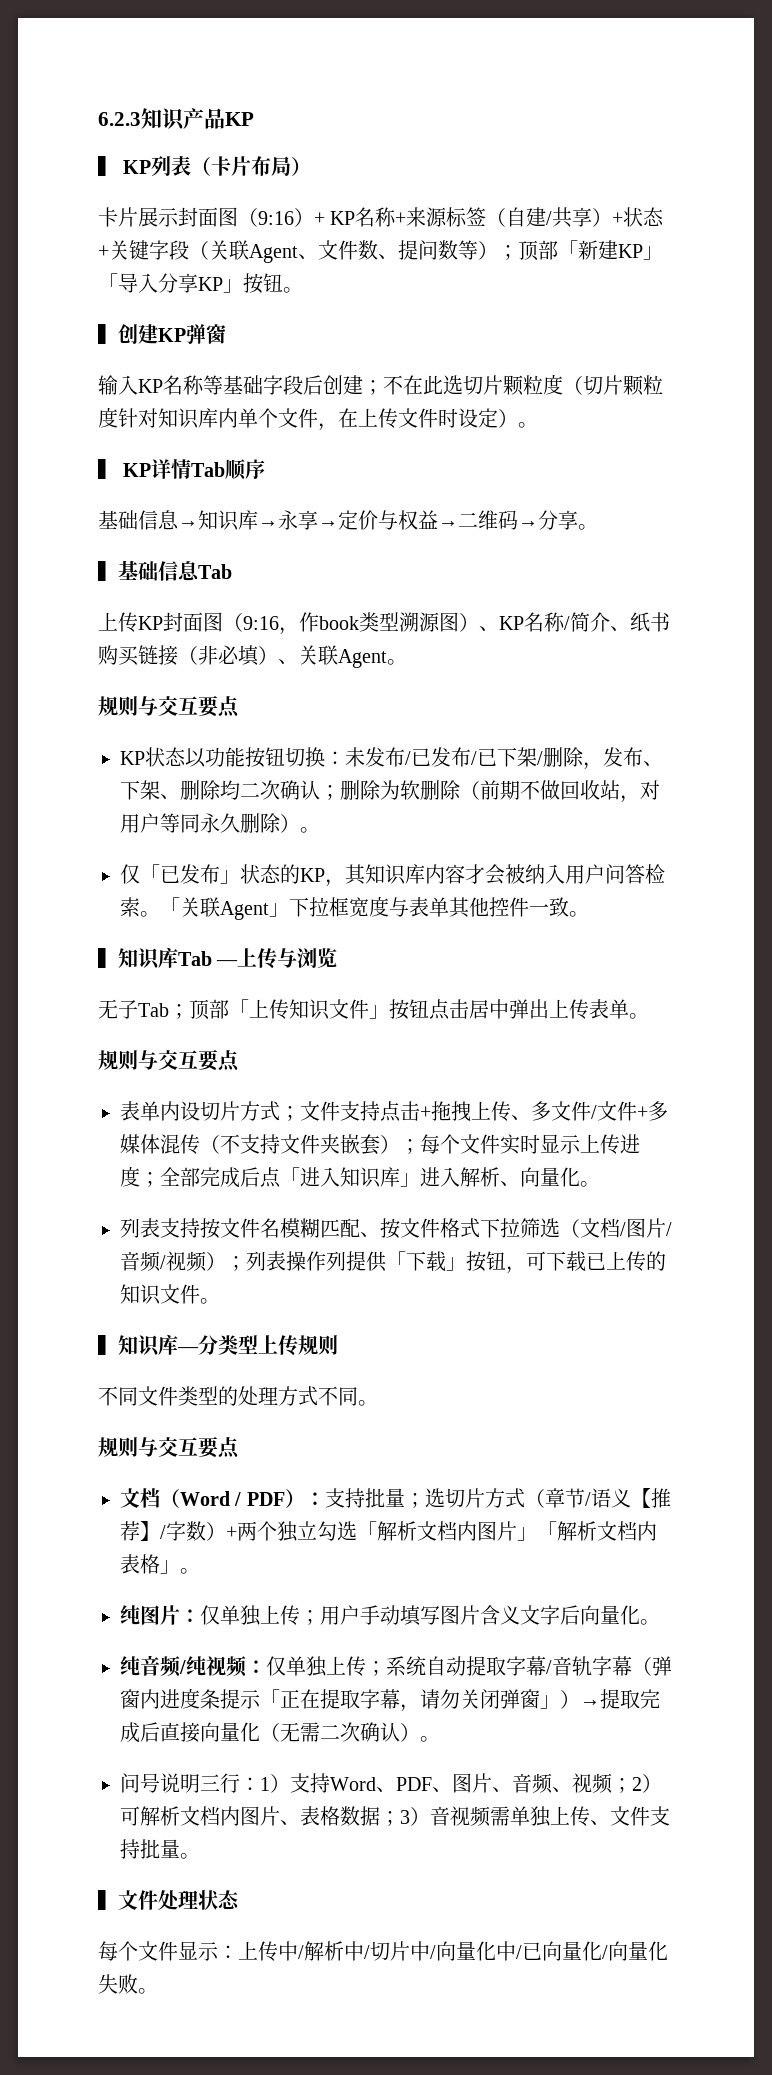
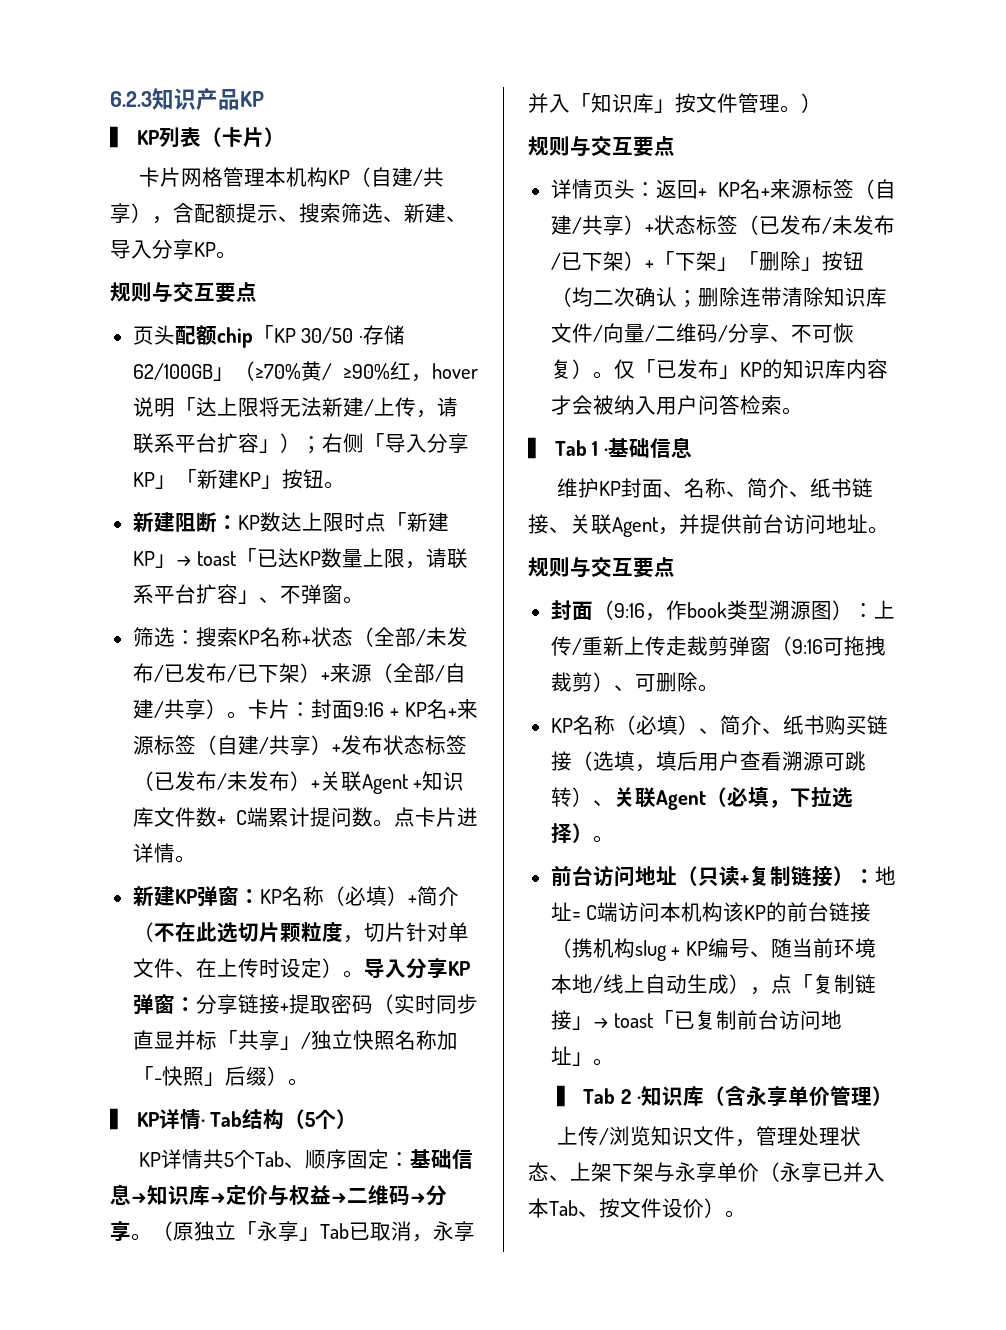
[251,156,292,176] 布局 -> (264, 137) none
[138,207,397,227] 展示封面图（9:16）+ KP名称 -> [180,167,444,187] [110,203,467,224] [110,239,237,260] [110,282,257,303] [132,325,405,348] [132,361,478,382] [132,397,458,418] [132,433,469,454] [132,469,345,489] [132,512,449,532] [132,548,469,569] [132,584,364,604] [132,627,468,647] [132,663,466,683] [132,699,479,720] [132,735,467,756] [132,771,465,794] [132,807,478,827] [132,843,196,863] [132,886,459,907] [132,922,469,943] [132,958,470,979] [132,994,478,1015] [132,1030,458,1051] [132,1066,309,1086] [110,1108,358,1130] [138,1149,473,1169] [110,1184,447,1206] [110,1221,475,1242] [528,93,822,113] [528,136,675,157] [550,179,761,199] 网格管理本机构KP（自建/共享），含配额提示、搜索筛选、新建、导入分享KP。 // 规则与交互要点 // 页头配额chip「KP 30/50 ·存储62/100GB」（≥70%黄/ ≥90%红，hover说明「达上限将无法新建/上传，请联系平台扩容」）；右侧「导入分享KP」「新建KP」按钮。 // 新建阻断：KP数达上限时点「新建KP」→ toast「已达KP数量上限，请联系平台扩容」、不弹窗。 // 筛选：搜索KP名称+状态（全部/未发布/已发布/已下架）+来源（全部/自建/共享）。卡片：封面9:16 + KP名+来源标签（自建/共享）+发布状态标签（已发布/未发布）+关联Agent +知识库文件数+ C端累计提问数。点卡片进详情。 // 新建KP弹窗：KP名称（必填）+简介（不在此选切片颗粒度，切片针对单文件、在上传时设定）。导入分享KP弹窗：分享链接+提取密码（实时同步直显并标「共享」/独立快照名称加「-快照」后缀）。 // ▍ KP详情· Tab结构（5个） // KP详情共5个Tab、顺序固定：基础信息→知识库→定价与权益→二维码→分享。（原独立「永享」Tab已取消，永享并入「知识库」按文件管理。） // 规则与交互要点 // 详情页头：返回+ KP名
[98,240,663,263] [98,273,303,294] [98,324,226,345] [98,374,663,396] [98,407,538,431] [98,459,266,480] [98,510,598,531] [98,560,232,582] [98,612,670,635] [98,645,407,668] [98,696,240,718] [120,747,663,770] [120,780,660,803] [120,813,320,833] +关键字段（关联Agent、文件数、提问数等）；顶部「新建KP」「导入分享KP」按钮。 // ▍创建KP弹窗 // 输入KP名称等基础字段后创建；不在此选切片颗粒度（切片颗粒度针对知识库内单个文件，在上传文件时设定）。 // ▍ KP详情Tab顺序 // 基础信息→知识库→永享→定价与权益→二维码→分享。 // ▍基础信息Tab // 上传KP封面图（9:16，作book类型溯源图）、KP名称/简介、纸书购买链接（非必填）、关联Agent。 // 规则与交互要点 // KP状态以功能按钮切换：未发布/已发布/已下架/删除，发布、下架、删除均二次确认；删除为软删除（前期不做回收站，对用户等同永久删除）。 // -> [695,215,895,235] [550,251,864,271] [550,287,887,308] [550,323,854,344] [550,359,614,379] 标签（已发布/未发布/已下架）+「下架」「删除」按钮（均二次确认；删除连带清除知识库文件/向量/二维码/分享、不可恢复）。
[240,864,366,887] 状态的KP，其 -> [739,359,783,379] KP的
[160,896,589,920] [98,947,338,970] [98,999,649,1020] [98,1050,240,1072] [120,1101,668,1122] [120,1134,640,1155] [120,1166,600,1188] [120,1218,672,1239] [120,1251,666,1274] [120,1284,220,1305] [98,1334,338,1357] [98,1386,378,1406] [98,1437,240,1459] [120,1488,671,1508] [120,1521,657,1542] [120,1554,200,1574] [120,1605,660,1626] [120,1655,672,1677] [120,1688,660,1712] [120,1722,440,1743] [120,1773,662,1794] [120,1806,670,1827] [120,1839,200,1859] [98,1890,240,1911] [98,1941,668,1961] [98,1974,138,1994] 「关联Agent」下拉框宽度与表单其他控件一致。 // ▍知识库Tab —上传与浏览 // 无子Tab；顶部「上传知识文件」按钮点击居中弹出上传表单。 // 规则与交互要点 // 表单内设切片方式；文件支持点击+拖拽上传、多文件/文件+多媒体混传（不支持文件夹嵌套）；每个文件实时显示上传进度；全部完成后点「进入知识库」进入解析、向量化。 // 列表支持按文件名模糊匹配、按文件格式下拉筛选（文档/图片/音频/视频）；列表操作列提供「下载」按钮，可下载已上传的知识文件。 // ▍知识库—分类型上传规则 // 不同文件类型的处理方式不同。 // 规则与交互要点 // 文档（Word / PDF）：支持批量；选切片方式（章节/语义【推荐】/字数）+两个独立勾选「解析文档内图片」「解析文档内表格」。 // 纯图片：仅单独上传；用户手动填写图片含义文字后向量化。 // 纯音频/纯视频：仅单独上传；系统自动提取字幕/音轨字幕（弹窗内进度条提示「正在提取字幕，请勿关闭弹窗」）→提取完成后直接向量化（无需二次确认）。 // 问号说明三行：1）支持Word、PDF、图片、音频、视频；2）可解析文档内图片、表格数据；3）音视频需单独上传、文件支持批量。 // ▍文件处理状态 // 每个文件显示：上传中/解析中/切片中/向量化中/已向量化/向量化失败 -> [528,437,692,459] [556,478,873,498] [528,514,889,537] [528,557,675,578] [550,600,895,621] [550,636,886,656] [550,672,719,692] [550,715,888,735] [550,751,866,772] [550,786,853,810] [550,823,614,843] [550,866,896,887] [550,902,872,922] [550,938,876,961] [550,974,876,995] [550,1010,843,1030] [550,1046,614,1066] [556,1085,893,1107] [556,1126,861,1147] [528,1162,885,1183] [528,1198,725,1218] // ▍ Tab 1 ·基础信息 // 维护KP封面、名称、简介、纸书链接、关联Agent，并提供前台访问地址。 // 规则与交互要点 // 封面（9:16，作book类型溯源图）：上传/重新上传走裁剪弹窗（9:16可拖拽裁剪）、可删除。 // KP名称（必填）、简介、纸书购买链接（选填，填后用户查看溯源可跳转）、关联Agent（必填，下拉选择）。 // 前台访问地址（只读+复制链接）：地址= C端访问本机构该KP的前台链接（携机构slug + KP编号、随当前环境本地/线上自动生成），点「复制链接」→ toast「已复制前台访问地址」。 // ▍ Tab 2 ·知识库（含永享单价管理） // 上传/浏览知识文件，管理处理状态、上架下架与永享单价（永享已并入本Tab、按文件设价）

